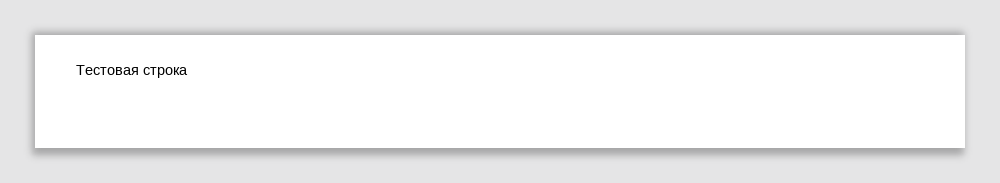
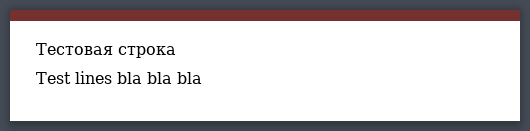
(188, 72) none -> [36,71,202,84] // Test lines bla bla bla

